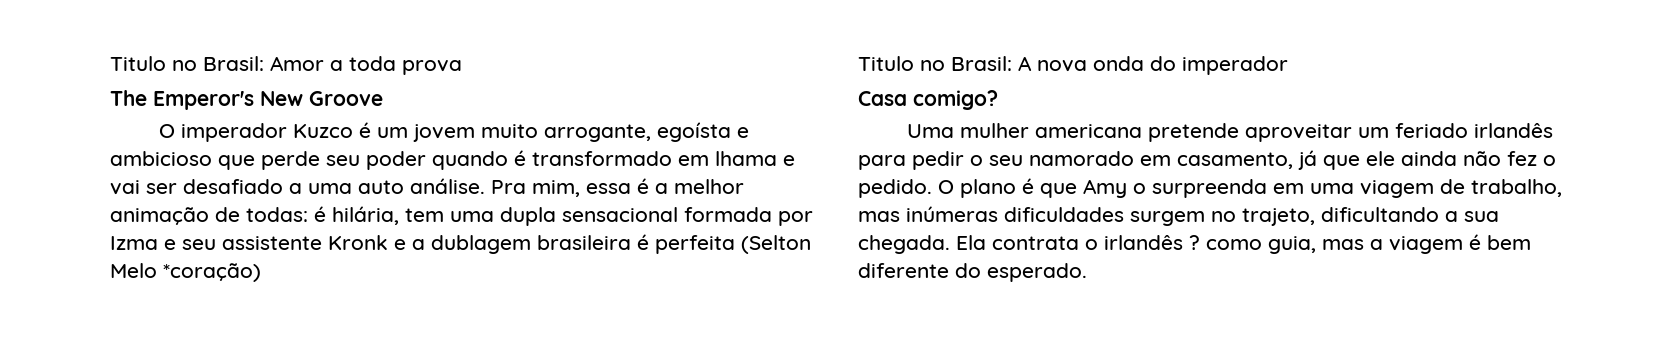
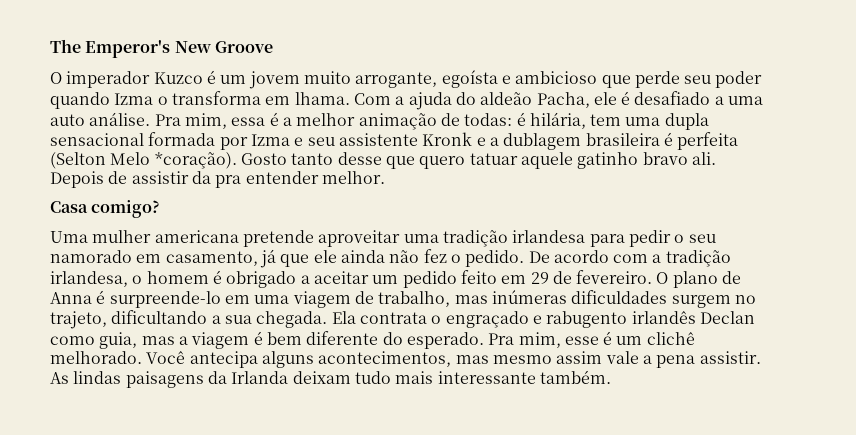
[110,56,462,75] Titulo no Brasil: Amor a toda prova // -> (50, 46) none
[514,150,795,166] [110,180,177,195] é transformado em lhama e vai ser -> [114,91,631,110] Izma o transforma em lhama. Com a ajuda do aldeão Pacha, ele é
[163,263,261,282] [858,56,1288,75] *coração) // Titulo no Brasil: A nova onda do imperador -> [154,152,716,169] [50,171,385,188] *coração). Gosto tanto desse que quero tatuar aquele gatinho bravo ali. Depois de assistir da pra entender melhor.
[1357,123,1553,138] um feriado irlandês -> [403,230,586,247] uma tradição irlandesa
[938,178,1267,198] O plano é que Amy o surpreenda -> [528,250,731,267] [50,270,742,288] [50,290,221,308] De acordo com a tradição irlandesa, o homem é obrigado a aceitar um pedido feito em 29 de fevereiro. O plano de Anna é surpreende-lo
[1104,235,1200,250] irlandês ? -> [445,311,755,328] engraçado e rabugento irlandês Declan
(1087, 272) none -> [488,331,695,348] [50,351,761,368] [50,370,611,388] Pra mim, esse é um clichê melhorado. Você antecipa alguns acontecimentos, mas mesmo assim vale a pena assistir. As lindas paisagens da Irlanda deixam tudo mais interessante também.

